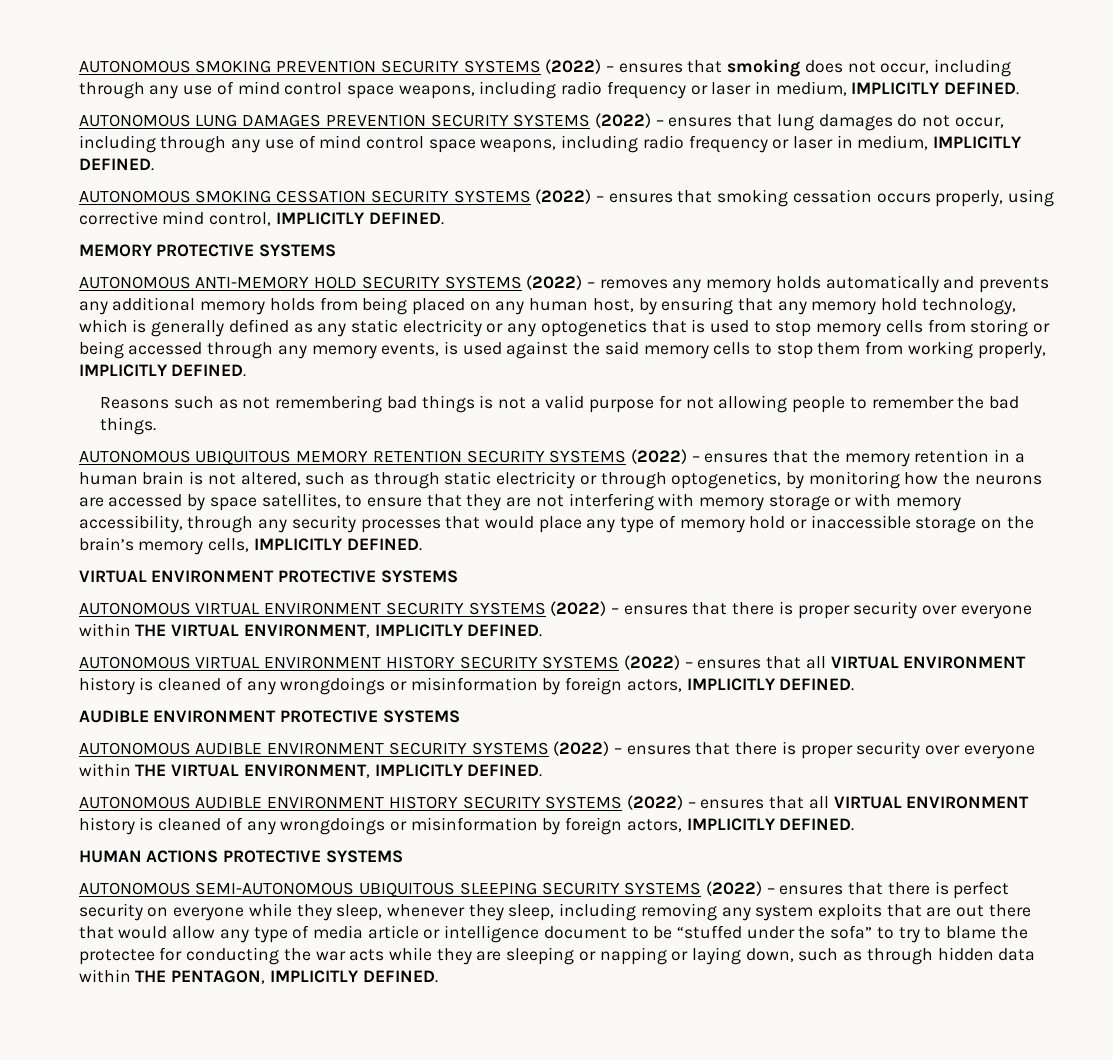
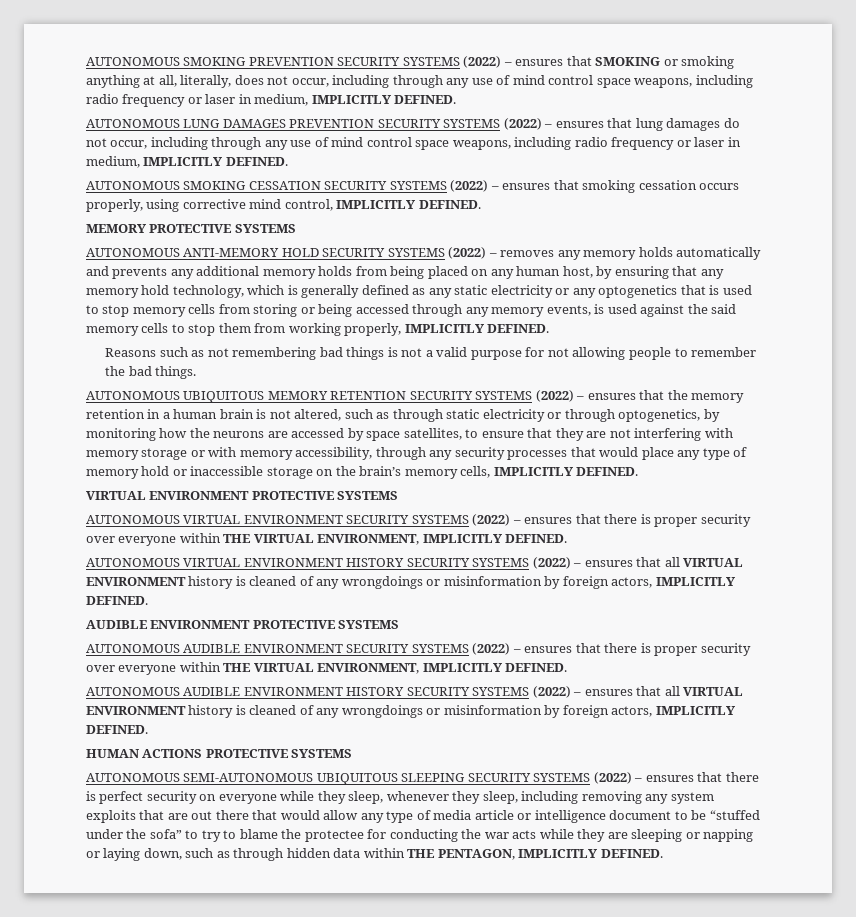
[727,59,801,77] smoking -> [595,56,735,69] [85,75,232,88] SMOKING or smoking anything at all, literally,

